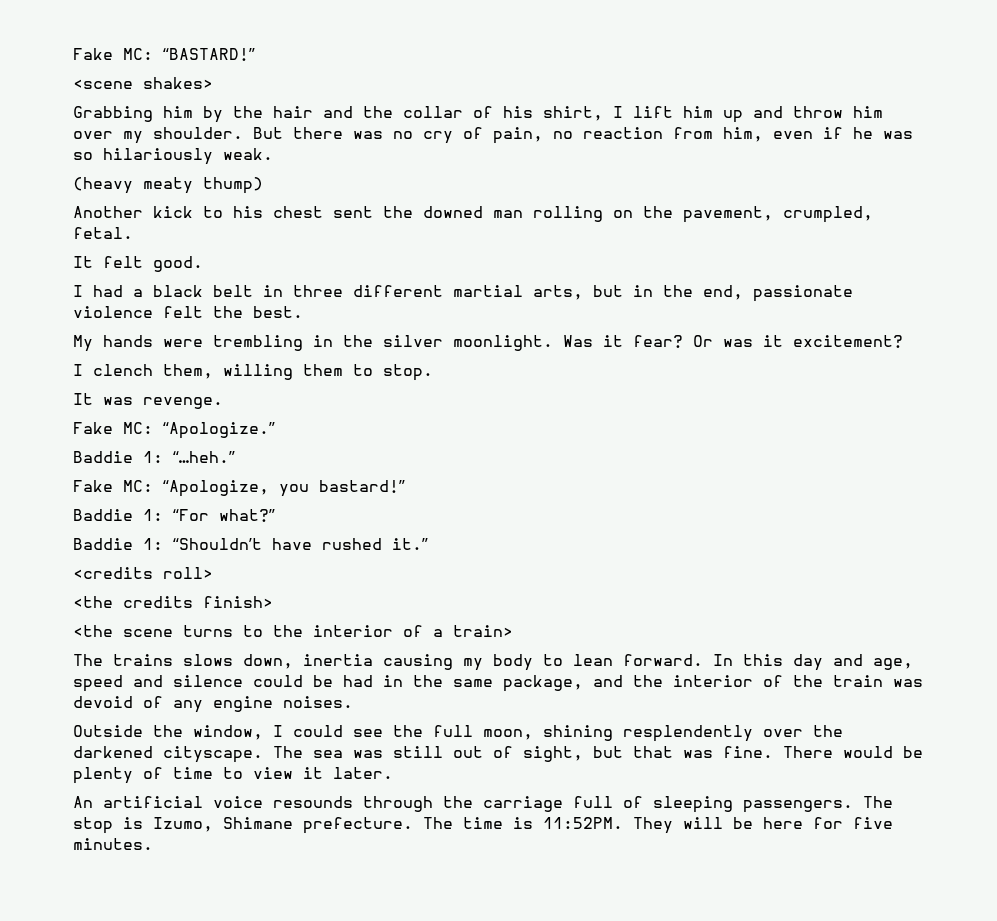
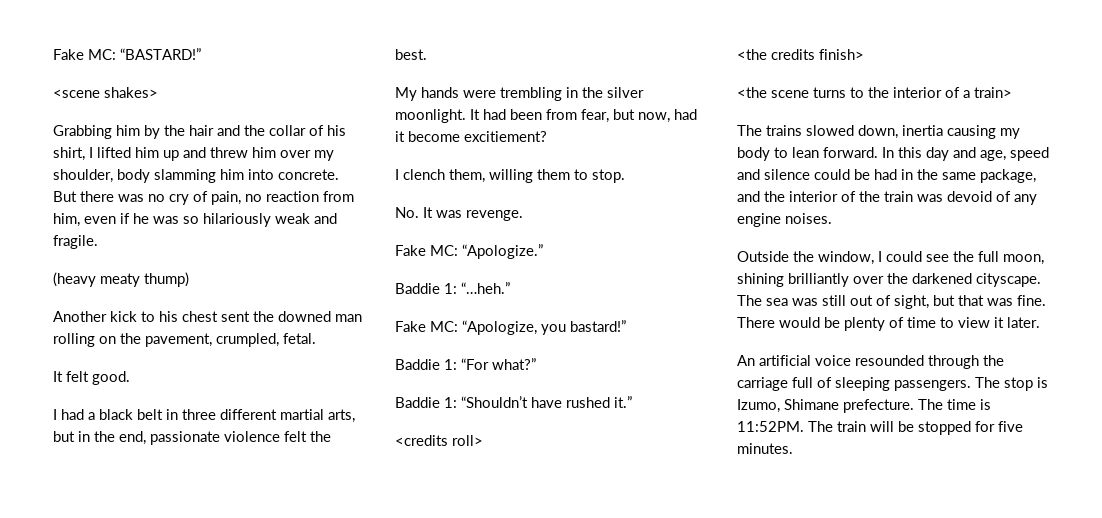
[633,106,673,118] lift -> [97,147,131,158] lifted
[793,106,843,118] throw -> [210,147,248,158] threw
[153,127,243,139] shoulder. -> [53,169,339,183] shoulder, body slamming him into concrete.
[223,148,273,160] weak. -> [275,213,337,224] [53,235,98,249] weak and fragile.
[563,335,903,348] Was it fear? Or was it excitement? -> [470,109,697,123] [395,131,547,142] It had been from fear, but now, had it become excitiement?
(433, 372) none -> [395,207,419,218] No.
[183,654,233,666] slows -> [806,125,854,136] slowed
[623,725,753,742] resplendently -> [788,273,849,287] brilliantly
[273,796,353,808] resounds -> [855,355,924,366] resounded
[633,817,673,834] They -> [808,421,866,432] The train
[763,817,803,829] here -> [918,421,971,435] stopped

